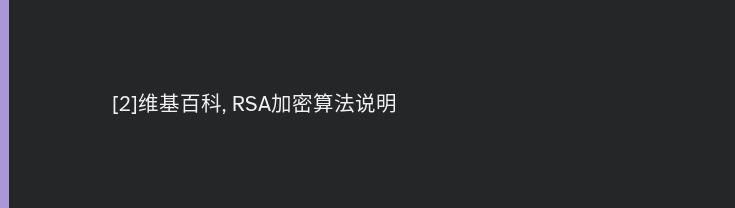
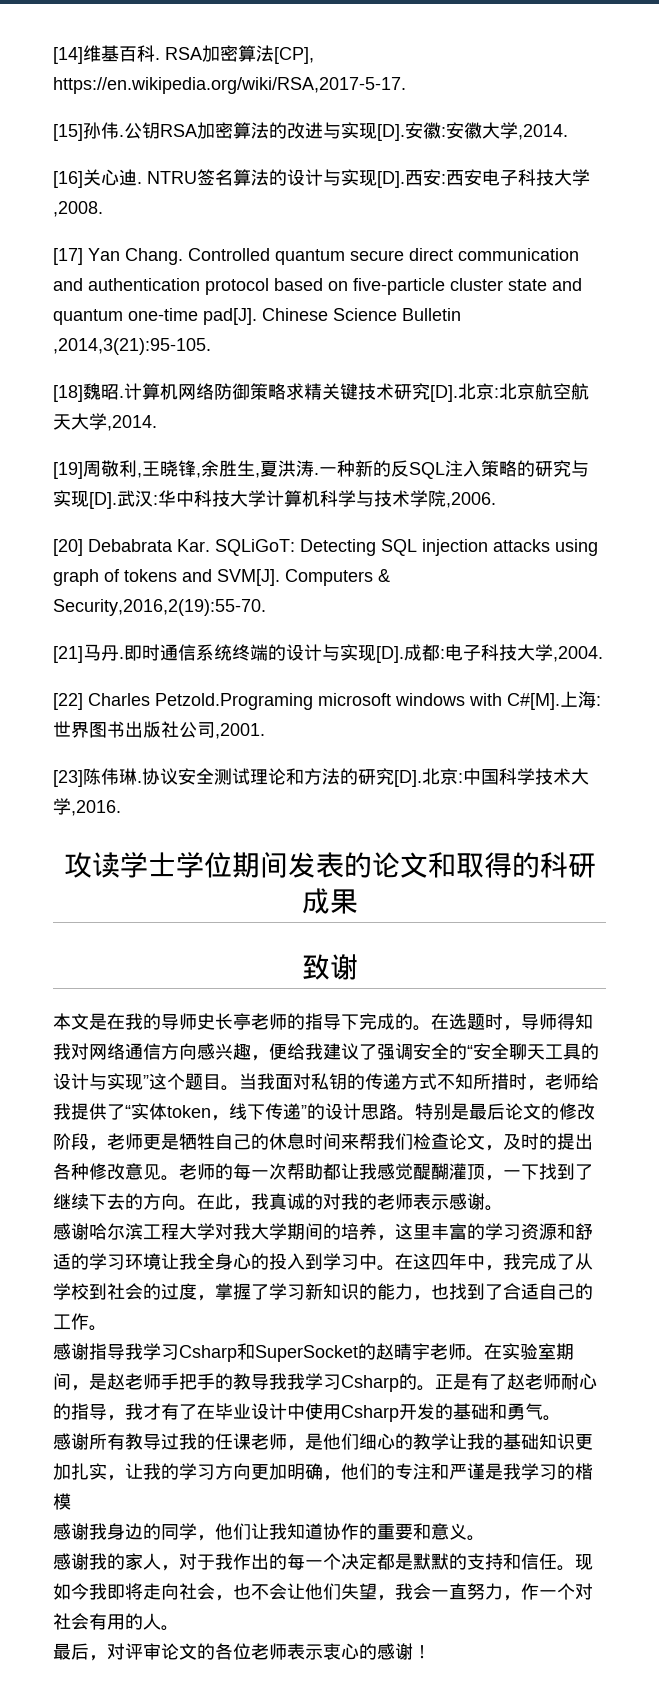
[112,96,138,114] [2] -> [53,47,83,64] [14]
[222,93,397,114] , RSA加密算法说明 -> [155,45,314,64] [53,77,406,94] [53,122,568,141] [53,169,590,188] [53,201,103,217] [53,248,579,265] [53,278,582,295] [53,308,461,325] [53,338,211,355] [53,383,589,402] [53,413,157,431] [53,460,589,479] [53,490,496,509] [53,539,598,556] [53,569,390,586] [53,599,266,616] [53,644,603,663] [53,691,601,710] [53,721,265,739] [53,768,589,787] [53,798,121,816] [63,852,596,878] [301,888,358,914] [301,954,358,980] [53,1013,593,1031] [53,1043,599,1061] [53,1073,599,1091] [53,1103,595,1121] [53,1133,593,1151] [53,1163,593,1181] [53,1193,503,1211] [53,1223,593,1241] [53,1253,593,1271] [53,1283,593,1301] [53,1313,107,1331] [53,1343,574,1362] [53,1373,597,1392] [53,1403,561,1422] [53,1433,593,1451] [53,1463,593,1481] [53,1493,71,1510] [53,1523,485,1541] [53,1553,593,1571] [53,1583,593,1601] [53,1613,179,1631] [53,1643,431,1661] . RSA加密算法[CP], https://en.wikipedia.org/wiki/RSA,2017-5-17. // [15]孙伟.公钥RSA加密算法的改进与实现[D].安徽:安徽大学,2014. // [16]关心迪. NTRU签名算法的设计与实现[D].西安:西安电子科技大学,2008. // [17] Yan Chang. Controlled quantum secure direct communication and authentication protocol based on five-particle cluster state and quantum one-time pad[J]. Chinese Science Bulletin ,2014,3(21):95-105. // [18]魏昭.计算机网络防御策略求精关键技术研究[D].北京:北京航空航天大学,2014. // [19]周敬利,王晓锋,余胜生,夏洪涛.一种新的反SQL注入策略的研究与实现[D].武汉:华中科技大学计算机科学与技术学院,2006. // [20] Debabrata Kar. SQLiGoT: Detecting SQL injection attacks using graph of tokens and SVM[J]. Computers & Security,2016,2(19):55-70. // [21]马丹.即时通信系统终端的设计与实现[D].成都:电子科技大学,2004. // [22] Charles Petzold.Programing microsoft windows with C#[M].上海:世界图书出版社公司,2001. // [23]陈伟琳.协议安全测试理论和方法的研究[D].北京:中国科学技术大学,2016. // 攻读学士学位期间发表的论文和取得的科研成果 // 致谢 // 本文是在我的导师史长亭老师的指导下完成的。在选题时，导师得知我对网络通信方向感兴趣，便给我建议了强调安全的“安全聊天工具的设计与实现”这个题目。当我面对私钥的传递方式不知所措时，老师给我提供了“实体token，线下传递”的设计思路。特别是最后论文的修改阶段，老师更是牺牲自己的休息时间来帮我们检查论文，及时的提出各种修改意见。老师的每一次帮助都让我感觉醍醐灌顶，一下找到了继续下去的方向。在此，我真诚的对我的老师表示感谢。 // 感谢哈尔滨工程大学对我大学期间的培养，这里丰富的学习资源和舒适的学习环境让我全身心的投入到学习中。在这四年中，我完成了从学校到社会的过度，掌握了学习新知识的能力，也找到了合适自己的工作。 // 感谢指导我学习Csharp和SuperSocket的赵晴宇老师。在实验室期间，是赵老师手把手的教导我我学习Csharp的。正是有了赵老师耐心的指导，我才有了在毕业设计中使用Csharp开发的基础和勇气。 // 感谢所有教导过我的任课老师，是他们细心的教学让我的基础知识更加扎实，让我的学习方向更加明确，他们的专注和严谨是我学习的楷模 // 感谢我身边的同学，他们让我知道协作的重要和意义。 // 感谢我的家人，对于我作出的每一个决定都是默默的支持和信任。现如今我即将走向社会，也不会让他们失望，我会一直努力，作一个对社会有用的人。 // 最后，对评审论文的各位老师表示衷心的感谢！

